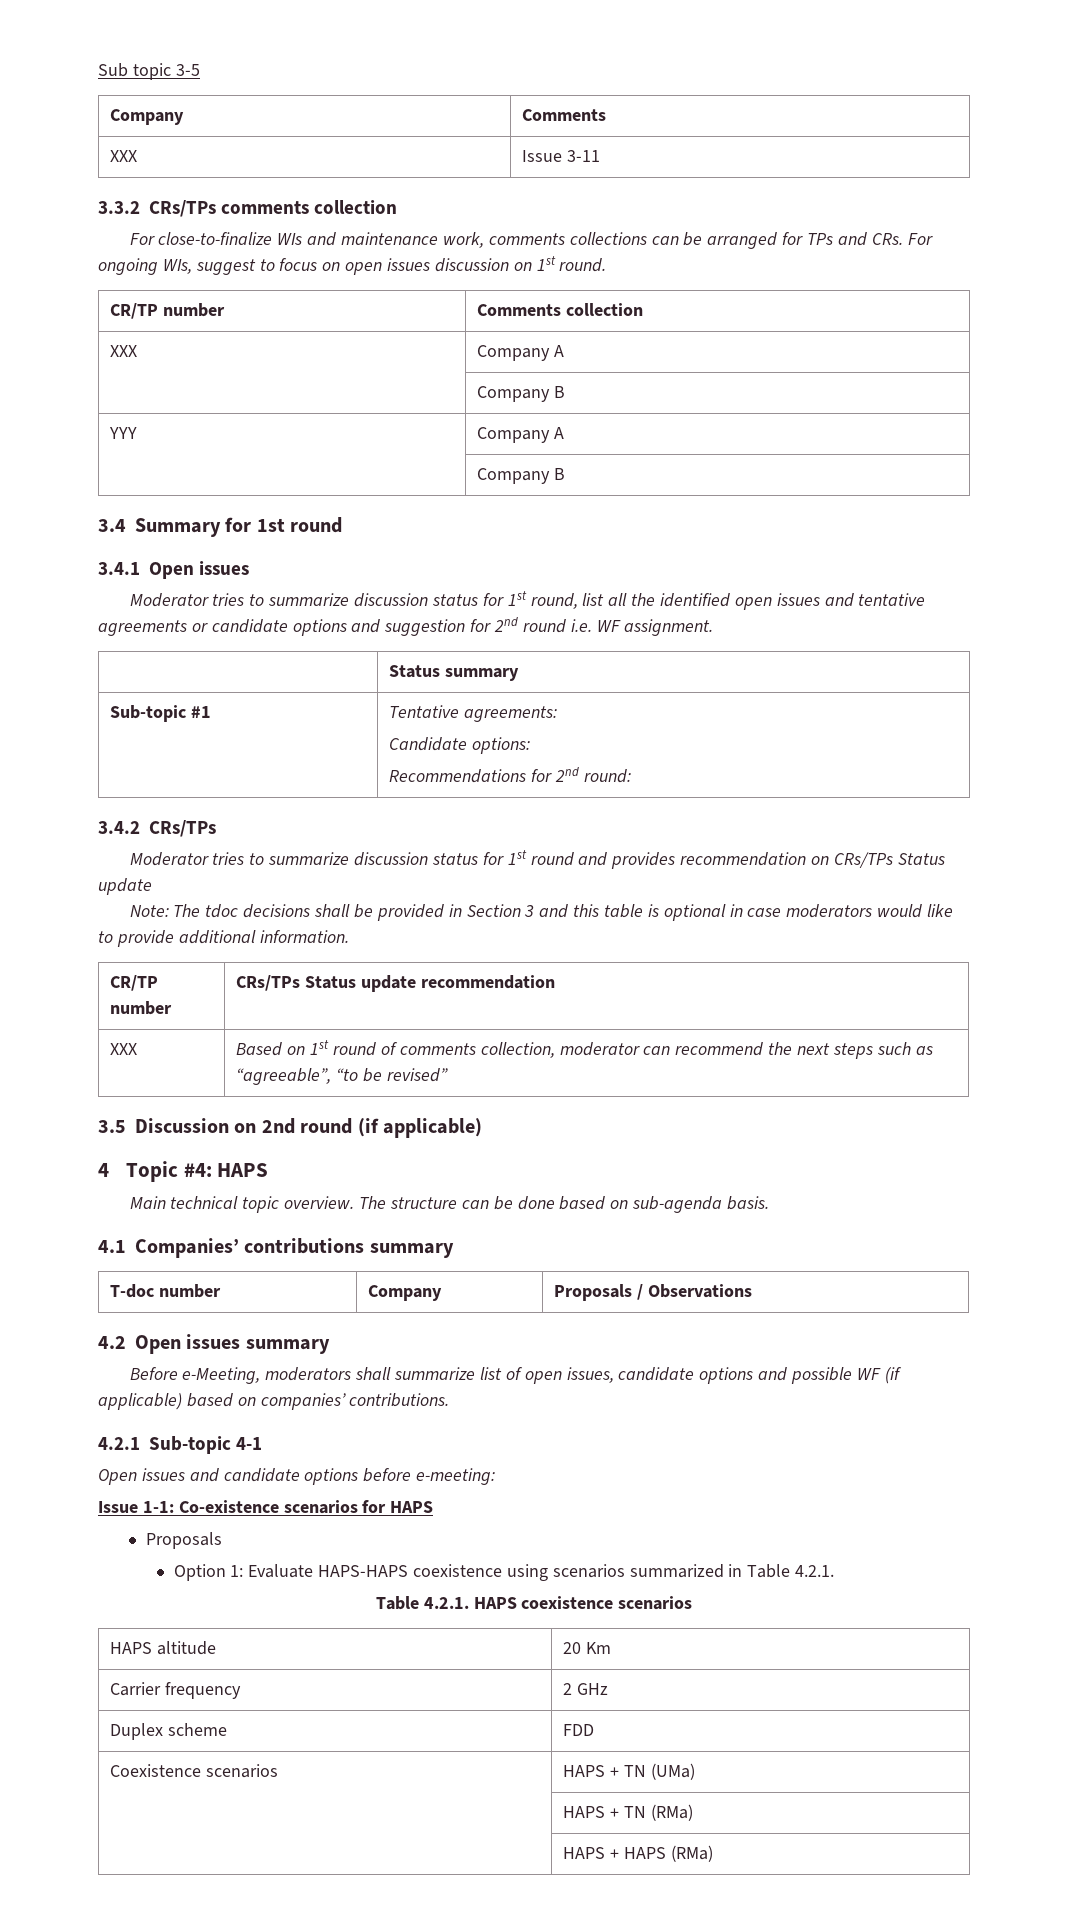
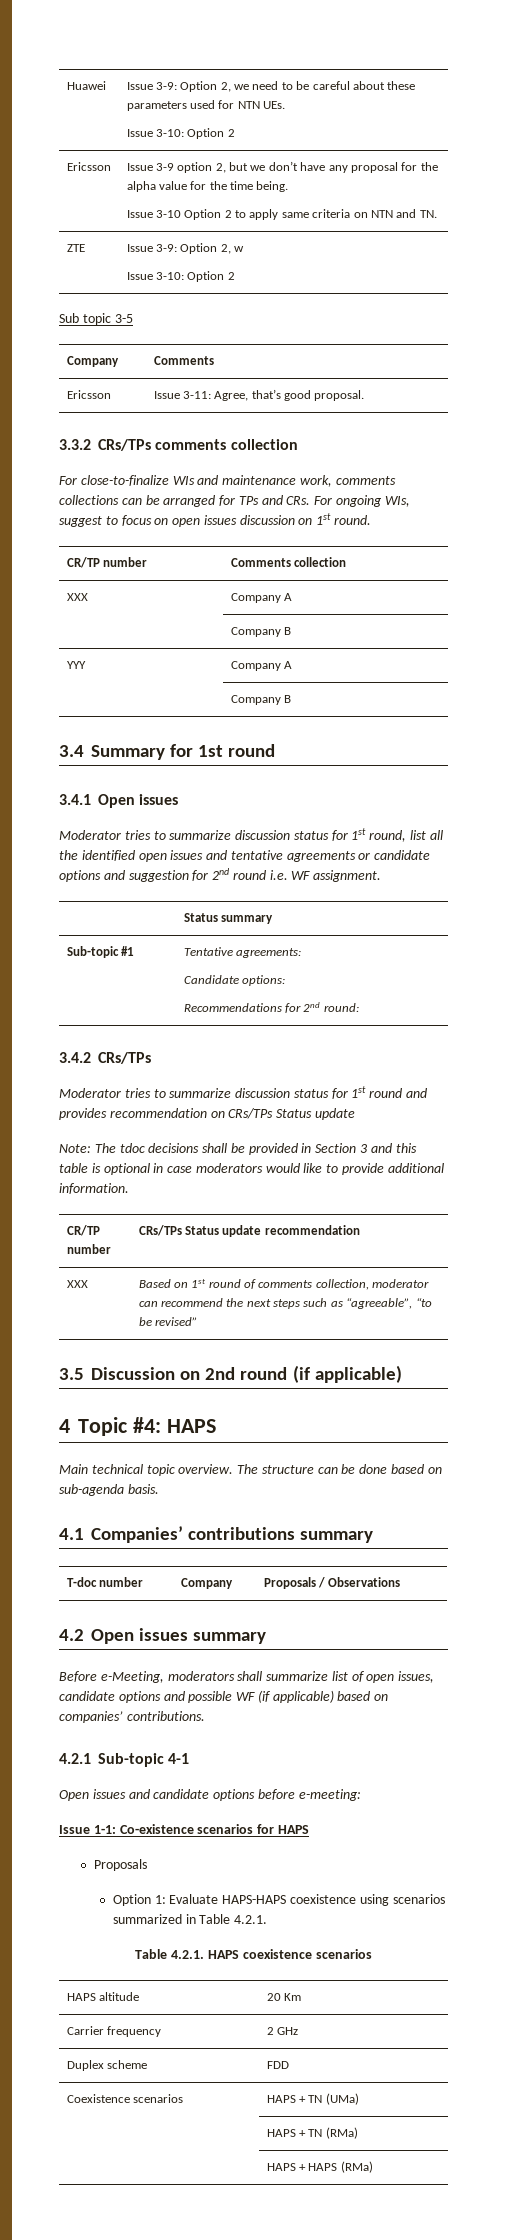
(98, 70) none -> [66,81,106,90] [126,81,416,92] [126,100,286,111] [126,128,235,139] [66,162,111,171] [126,161,438,173] [126,181,289,192] [126,209,437,220] [66,244,85,252] [126,243,245,254] [126,271,235,282] Huawei | Issue 3-9: Option 2, we need to be careful about these parameters used for NTN UEs. // Issue 3-10: Option 2 // Ericsson | Issue 3-9 option 2, but we don’t have any proposal for the alpha value for the time being. // Issue 3-10 Option 2 to apply same criteria on NTN and TN. // ZTE | Issue 3-9: Option 2, w // Issue 3-10: Option 2 //
[110,150,138,162] [522,150,601,162] XXX | Issue 3-11 -> [66,390,111,399] [153,389,365,401] Ericsson | Issue 3-11: Agree, that’s good proposal.

